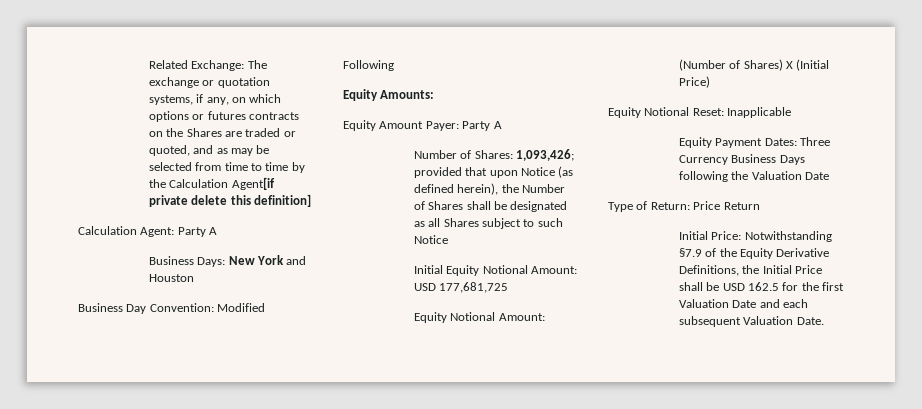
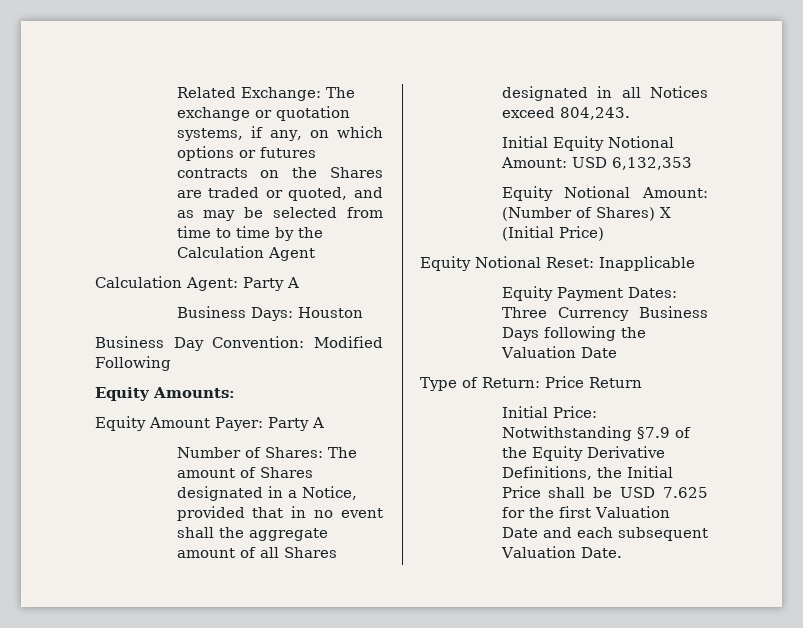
[231,177,275,190] [148,194,311,207] Agent[if private delete this definition] -> [267,247,315,261] Agent
[228,255,307,265] New York and -> (293, 314) none
[515,149,574,161] [413,166,574,178] [413,183,565,195] [413,201,568,212] [413,218,563,229] [413,235,448,244] 1,093,426; provided that upon Notice (as defined herein), the Number of Shares shall be designated as all Shares subject to such Notice -> [327,447,357,458] [176,467,313,478] [176,486,357,501] [176,506,383,521] [176,527,328,541] [176,547,337,558] [501,86,708,101] [501,107,630,120] The amount of Shares designated in a Notice, provided that in no event shall the aggregate amount of all Shares designated in all Notices exceed 804,243.
[439,282,509,293] 177,681,725 -> [611,157,692,170] 6,132,353
[747,282,779,291] 162.5 -> [663,487,708,498] 7.625

